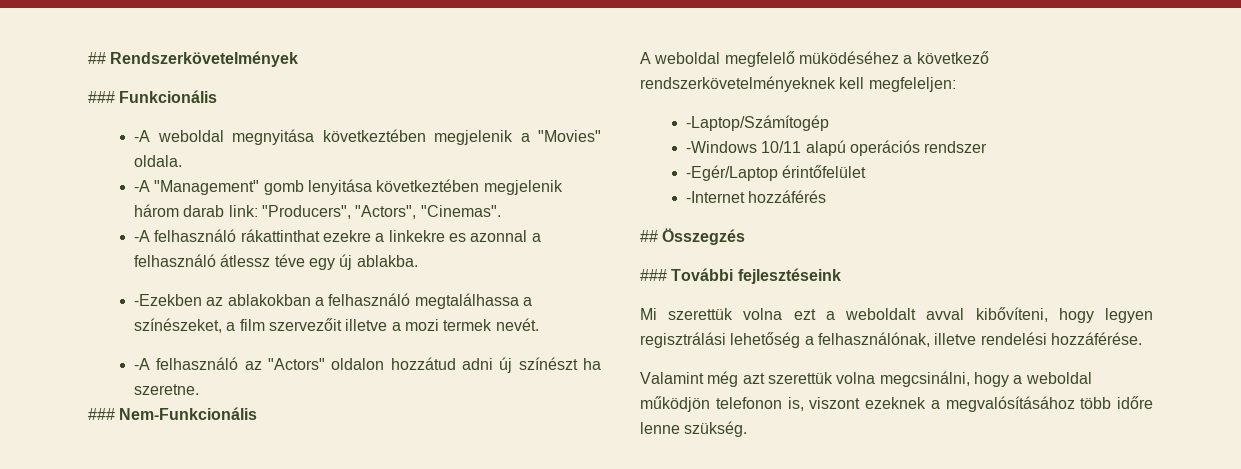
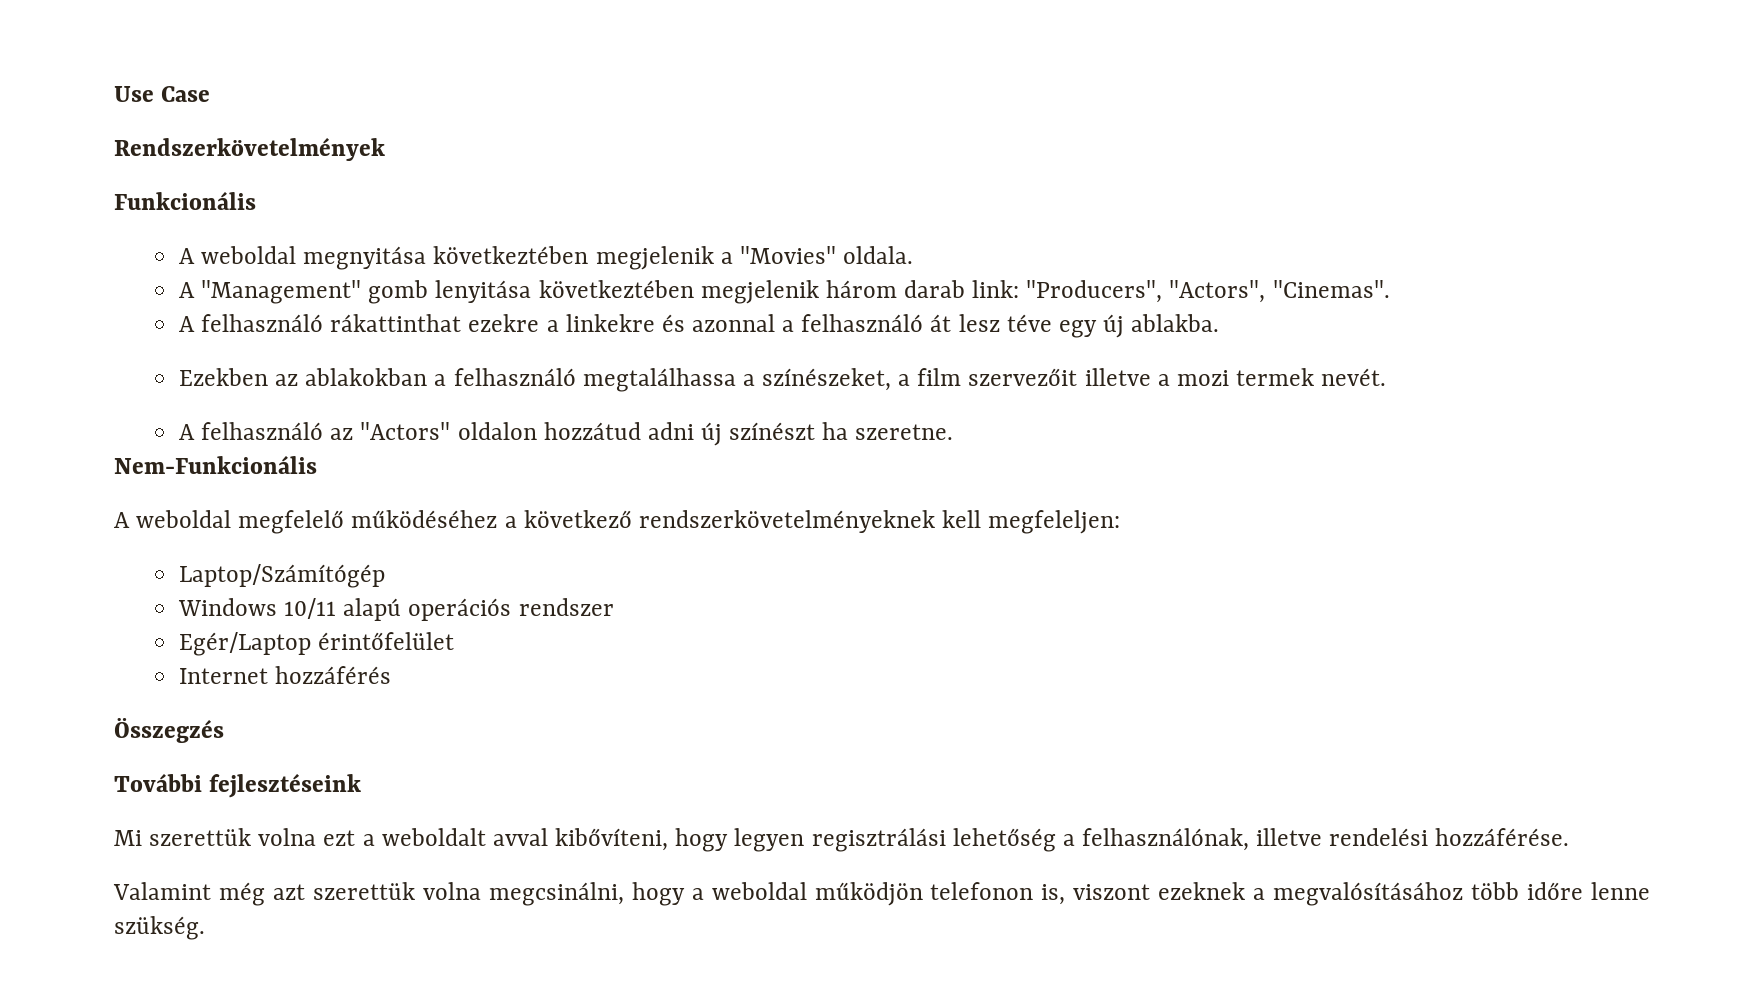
[88,52,106,64] ## -> [114,86,211,102] Use Case //
[88,91,115,103] ### -> (385, 149) none
[134,130,151,142] -A -> [178,248,195,264] A
[134,180,151,192] -A -> [178,282,195,298] A
[134,230,151,242] -A -> [178,316,195,332] A
[448,233,466,242] es -> [661,314,685,332] és
[220,254,271,267] átlessz -> [930,314,1000,332] át lesz
[134,294,203,306] -Ezekben -> [178,368,268,386] Ezekben
[134,358,151,370] -A -> [178,424,195,440] A
[88,408,115,420] ### -> (954, 432) none
[798,51,899,64] müködéséhez -> [351,510,498,528] működéséhez
[686,115,830,131] [686,141,758,153] -Laptop/Számítogép // -Windows -> [178,564,385,588] [177,598,277,616] Laptop/Számítógép // Windows
[686,165,779,181] -Egér/Laptop -> [178,632,311,656] Egér/Laptop
[686,191,746,203] -Internet -> [178,668,268,684] Internet
[640,230,658,242] ## -> (392, 675) none
[640,269,667,281] ### -> (224, 730) none

